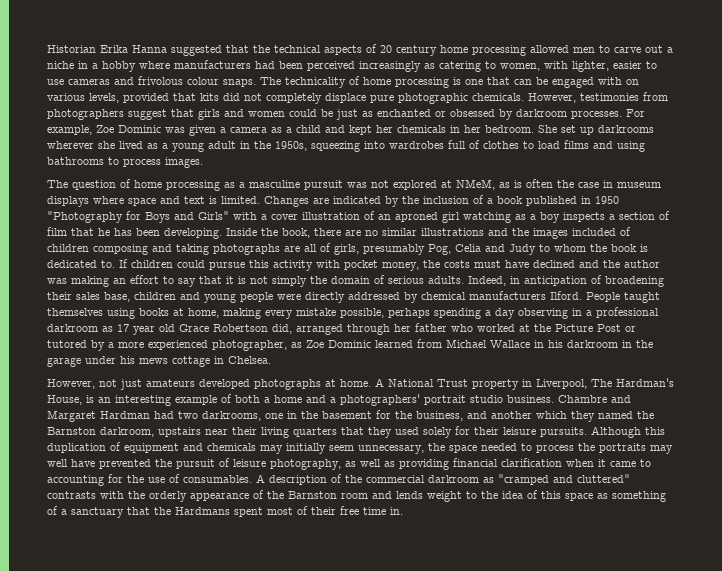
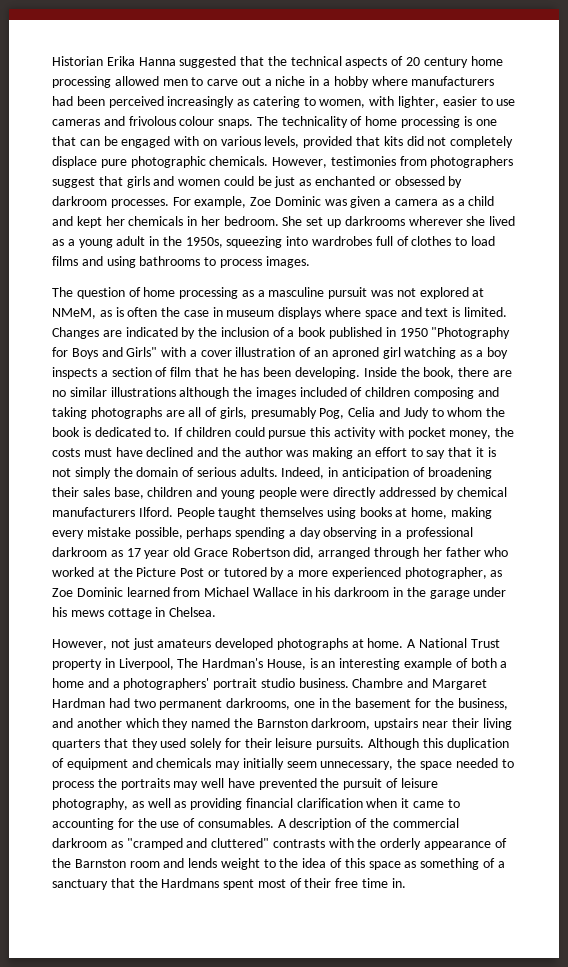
[488,228,508,236] and -> [179,387,230,399] although
(198, 415) none -> [159,699,223,710] permanent

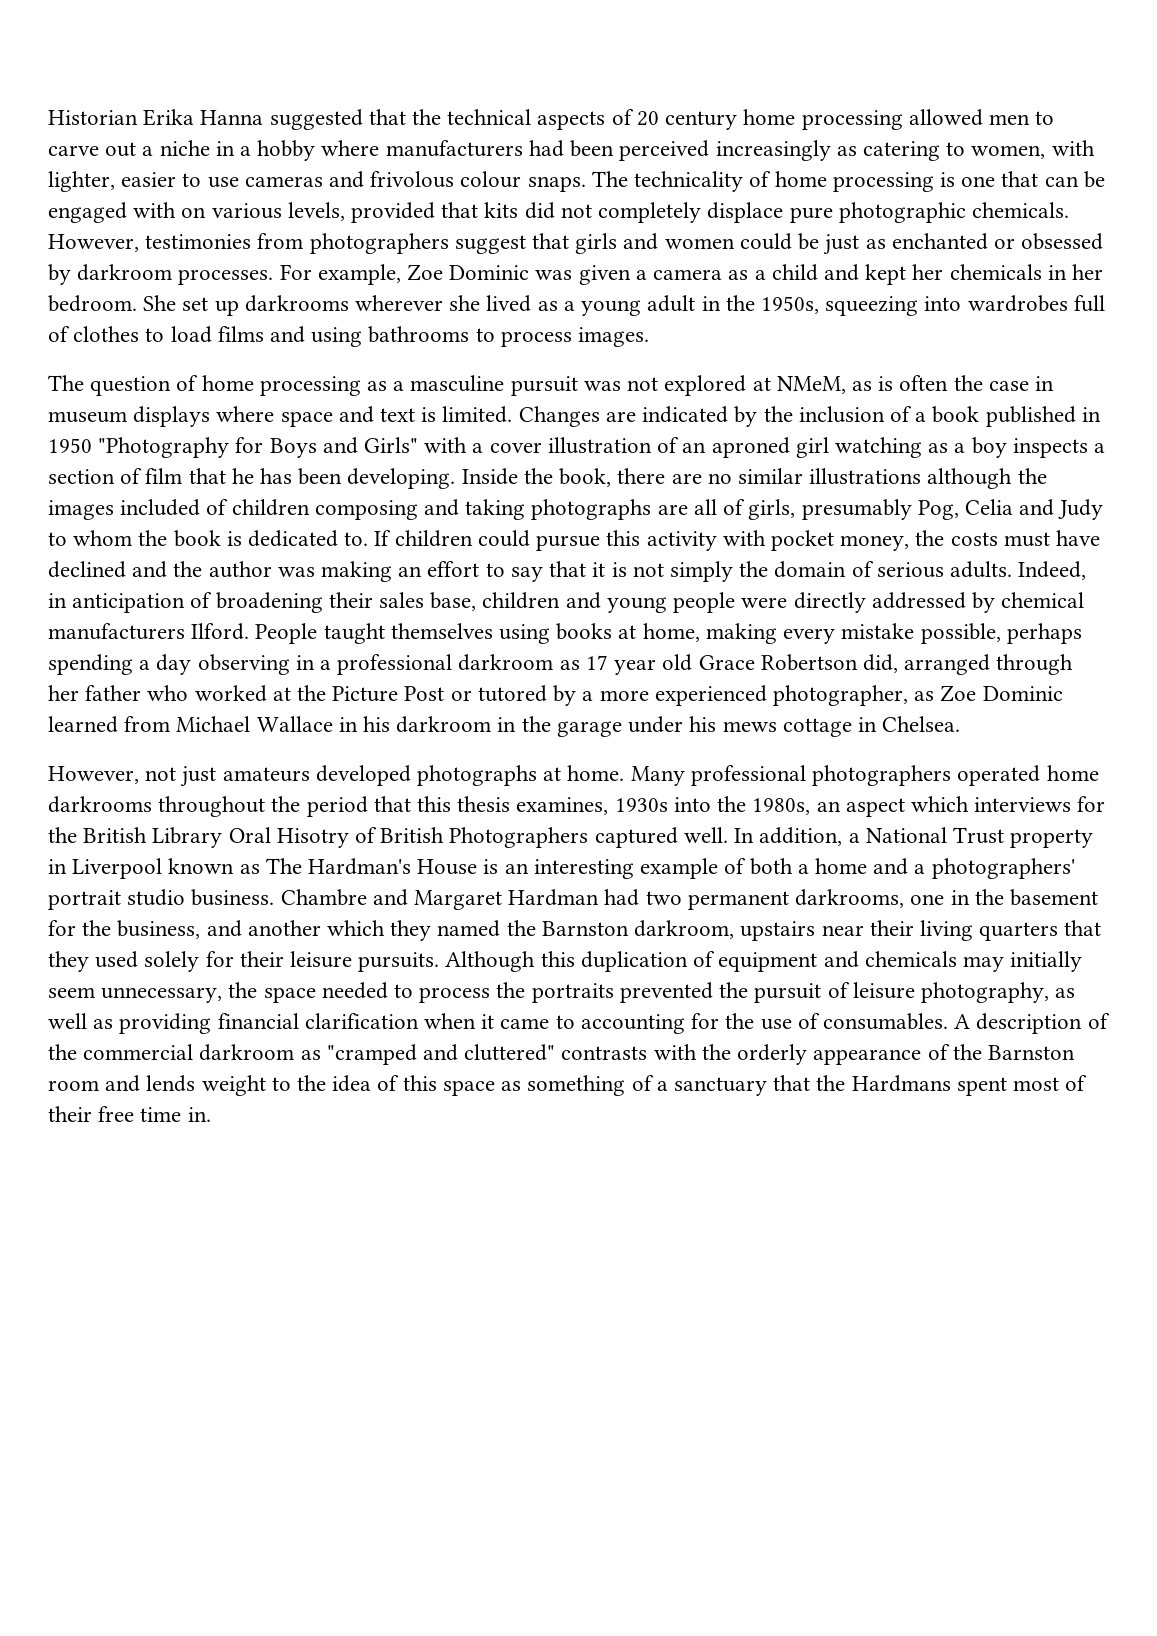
[407,639,417,648] A -> [630,765,1099,786] [48,796,1106,817] [48,827,860,848] Many professional photographers operated home darkrooms throughout the period that this thesis examines, 1930s into the 1980s, an aspect which interviews for the British Library Oral Hisotry of British Photographers captured well. In addition, a
[118,658,174,670] Liverpool, -> [72,858,260,879] Liverpool known as
[266,659,306,670] House, -> [417,859,478,875] House
[173,778,255,790] may well have -> (614, 993) none

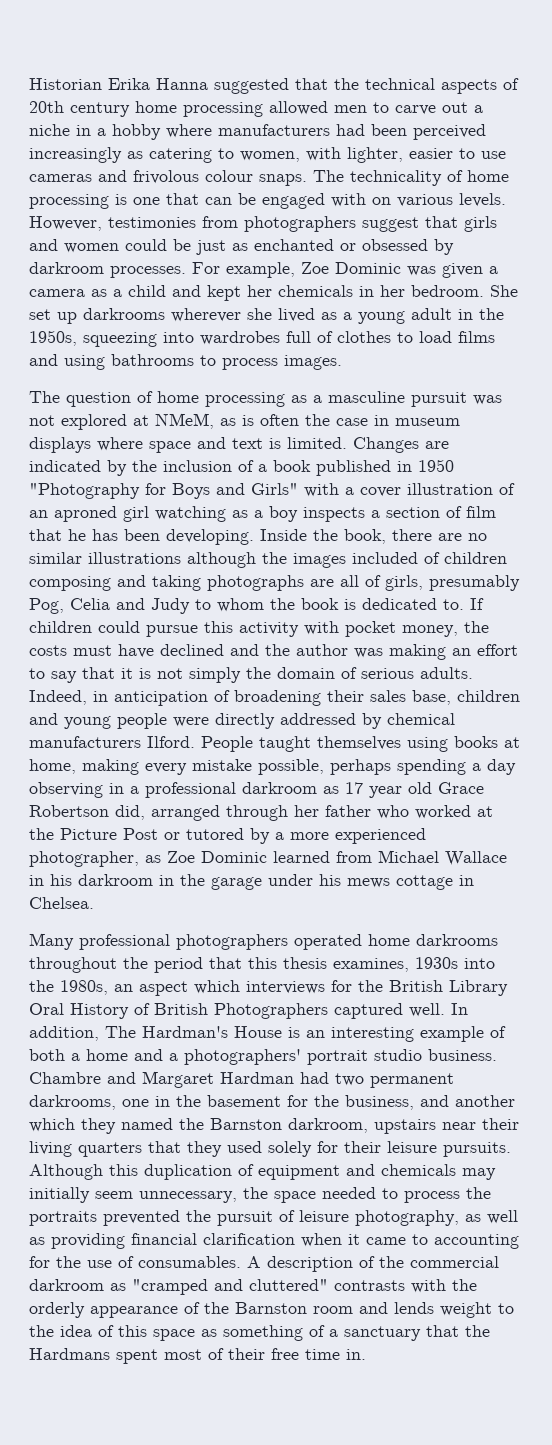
[636,111,659,126] 20 -> [29,101,64,113] 20th
[287,202,1069,223] levels, provided that kits did not completely displace pure photographic chemicals. -> [459,193,506,207] levels.
[48,765,625,787] However, not just amateurs developed photographs at home. -> (94, 903) none
[276,828,349,848] Hisotry -> [70,1003,129,1019] History
[848,827,1094,848] [48,858,260,879] a National Trust property in Liverpool known as -> (99, 1033) none

